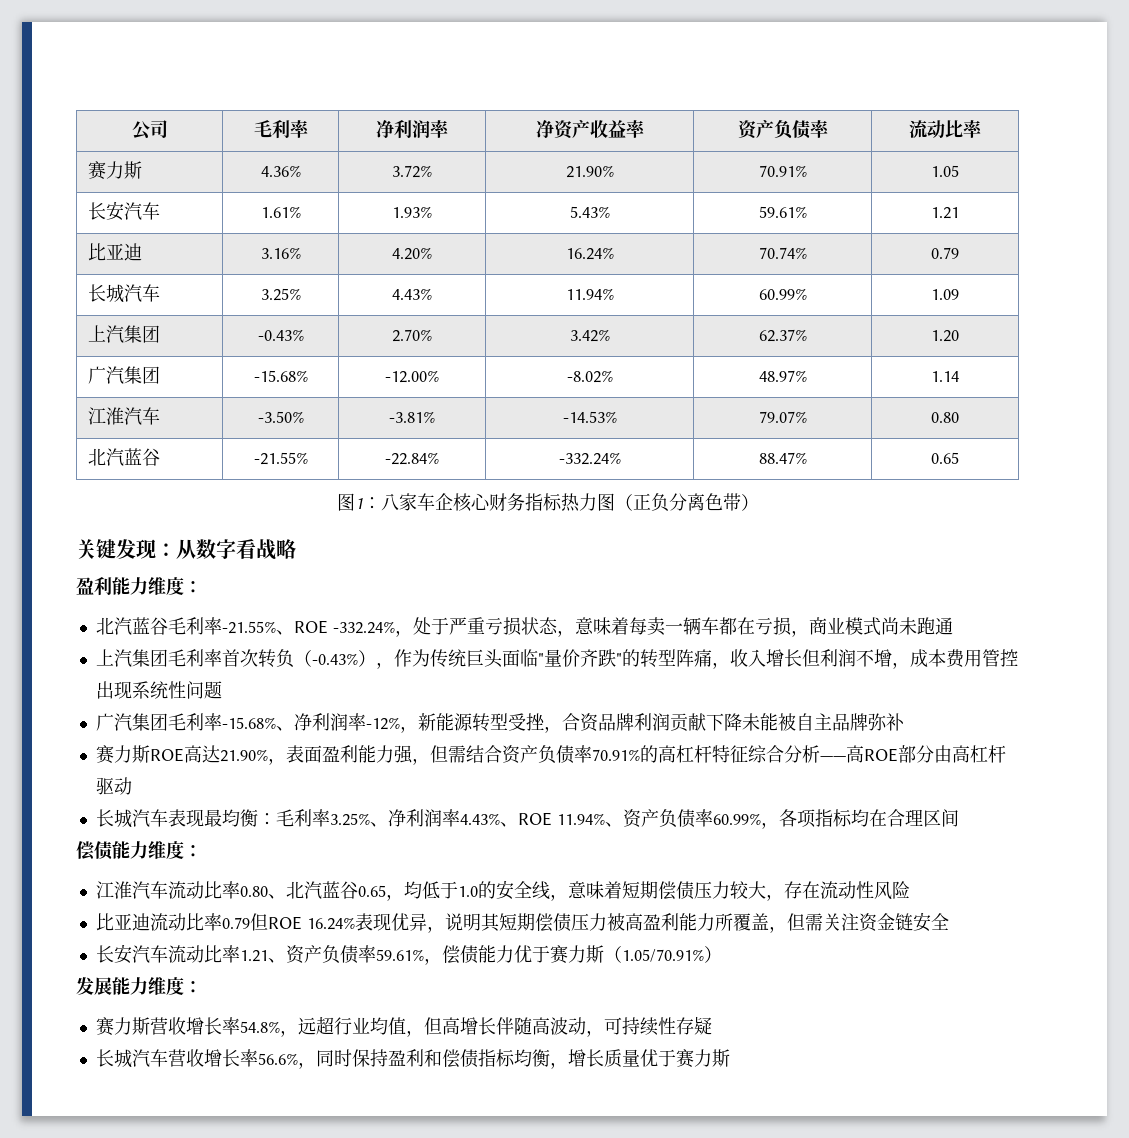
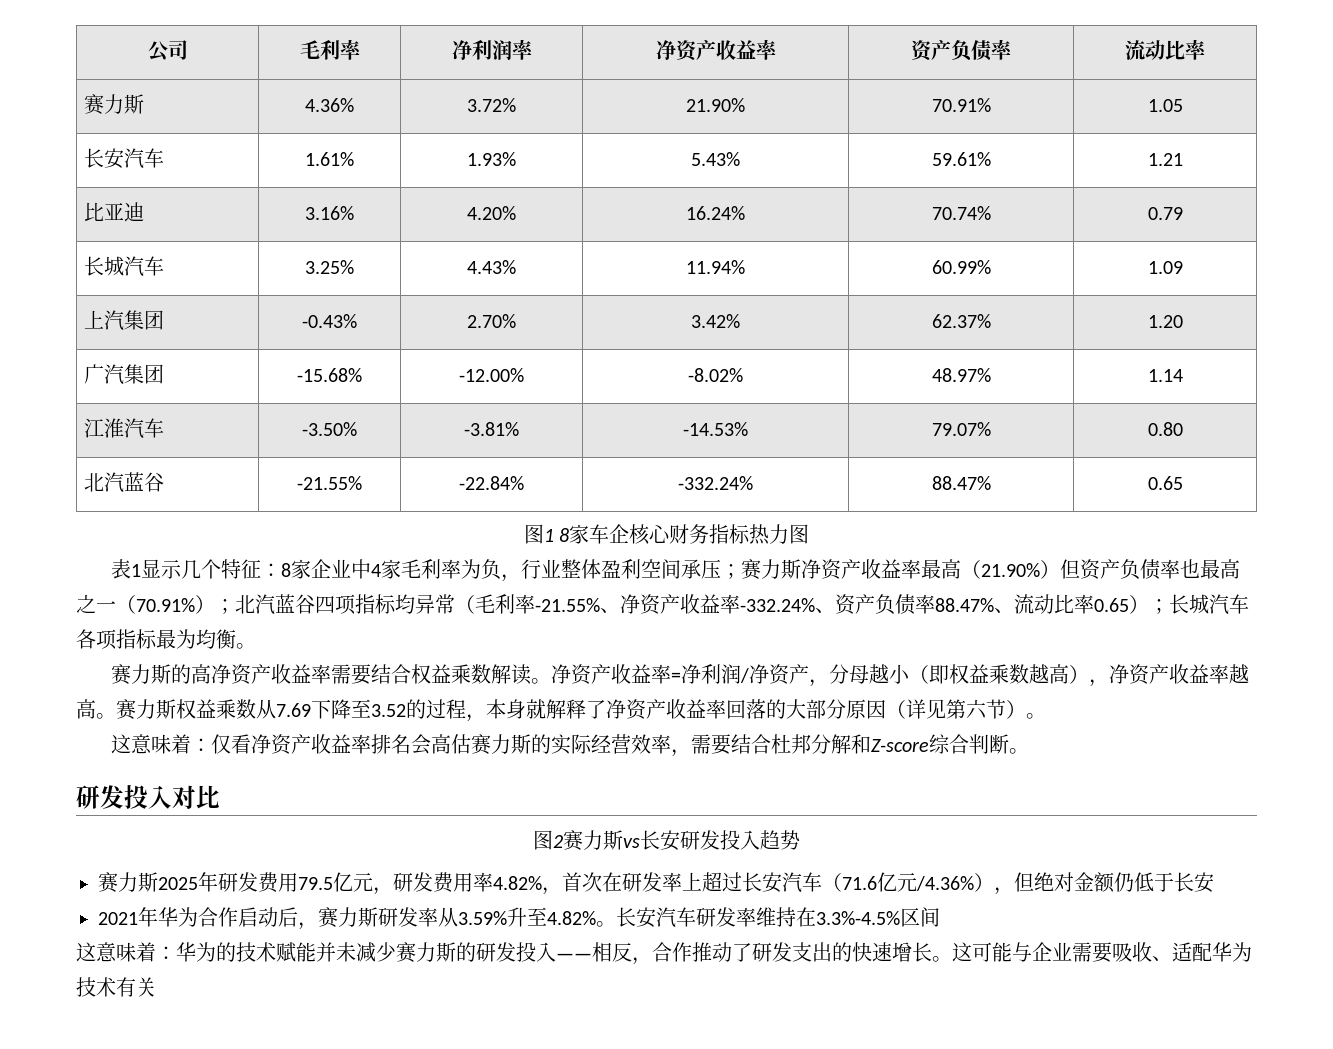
[362,493,399,511] ：八 -> [559,528,570,542] 8
[614,493,759,512] [76,539,296,560] [76,576,202,596] [95,617,953,637] [95,649,1018,669] [95,681,222,699] [95,713,904,733] [95,745,1006,765] [95,777,132,795] [95,809,959,829] [76,840,202,860] [95,880,910,901] [95,912,949,933] [95,944,722,965] [76,976,202,995] [95,1016,712,1037] [95,1049,730,1069] （正负分离色带） // 关键发现：从数字看战略 // 盈利能力维度： // 北汽蓝谷毛利率-21.55%、ROE -332.24%，处于严重亏损状态，意味着每卖一辆车都在亏损，商业模式尚未跑通 // 上汽集团毛利率首次转负（-0.43%），作为传统巨头面临"量价齐跌"的转型阵痛，收入增长但利润不增，成本费用管控出现系统性问题 // 广汽集团毛利率-15.68%、净利润率-12%，新能源转型受挫，合资品牌利润贡献下降未能被自主品牌弥补 // 赛力斯ROE高达21.90%，表面盈利能力强，但需结合资产负债率70.91%的高杠杆特征综合分析——高ROE部分由高杠杆驱动 // 长城汽车表现最均衡：毛利率3.25%、净利润率4.43%、ROE 11.94%、资产负债率60.99%，各项指标均在合理区间 // 偿债能力维度： // 江淮汽车流动比率0.80、北汽蓝谷0.65，均低于1.0的安全线，意味着短期偿债压力较大，存在流动性风险 // 比亚迪流动比率0.79但ROE 16.24%表现优异，说明其短期偿债压力被高盈利能力所覆盖，但需关注资金链安全 // 长安汽车流动比率1.21、资产负债率59.61%，偿债能力优于赛力斯（1.05/70.91%） // 发展能力维度： // 赛力斯营收增长率54.8%，远超行业均值，但高增长伴随高波动，可持续性存疑 // 长城汽车营收增长率56.6%，同时保持盈利和偿债指标均衡，增长质量优于赛力斯 -> [110,559,1240,582] [76,594,1249,615] [76,629,256,650] [110,664,1249,687] [76,699,1046,722] [110,734,1029,757] [76,785,220,809] [533,830,800,851] [98,872,1214,895] [98,907,940,930] [76,942,1252,965] [76,977,156,997] // 表1显示几个特征：8家企业中4家毛利率为负，行业整体盈利空间承压；赛力斯净资产收益率最高（21.90%）但资产负债率也最高之一（70.91%）；北汽蓝谷四项指标均异常（毛利率-21.55%、净资产收益率-332.24%、资产负债率88.47%、流动比率0.65）；长城汽车各项指标最为均衡。 // 赛力斯的高净资产收益率需要结合权益乘数解读。净资产收益率=净利润/净资产，分母越小（即权益乘数越高），净资产收益率越高。赛力斯权益乘数从7.69下降至3.52的过程，本身就解释了净资产收益率回落的大部分原因（详见第六节）。 // 这意味着：仅看净资产收益率排名会高估赛力斯的实际经营效率，需要结合杜邦分解和Z-score综合判断。 // 研发投入对比 // 图2赛力斯vs长安研发投入趋势 // 赛力斯2025年研发费用79.5亿元，研发费用率4.82%，首次在研发率上超过长安汽车（71.6亿元/4.36%），但绝对金额仍低于长安 // 2021年华为合作启动后，赛力斯研发率从3.59%升至4.82%。长安汽车研发率维持在3.3%-4.5%区间 // 这意味着：华为的技术赋能并未减少赛力斯的研发投入——相反，合作推动了研发支出的快速增长。这可能与企业需要吸收、适配华为技术有关

